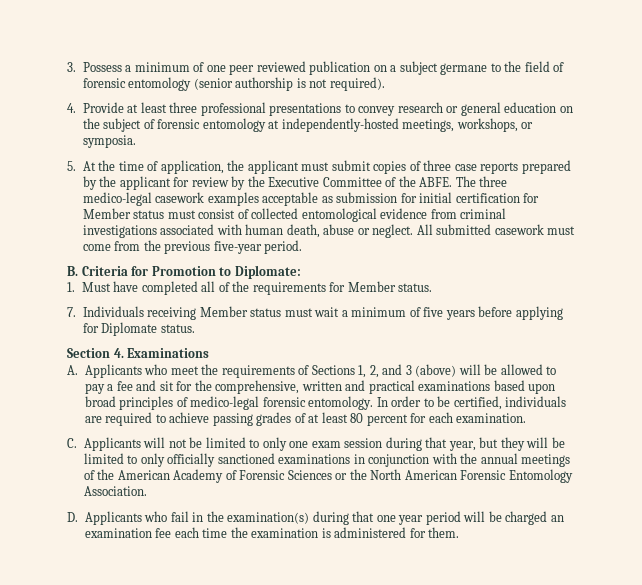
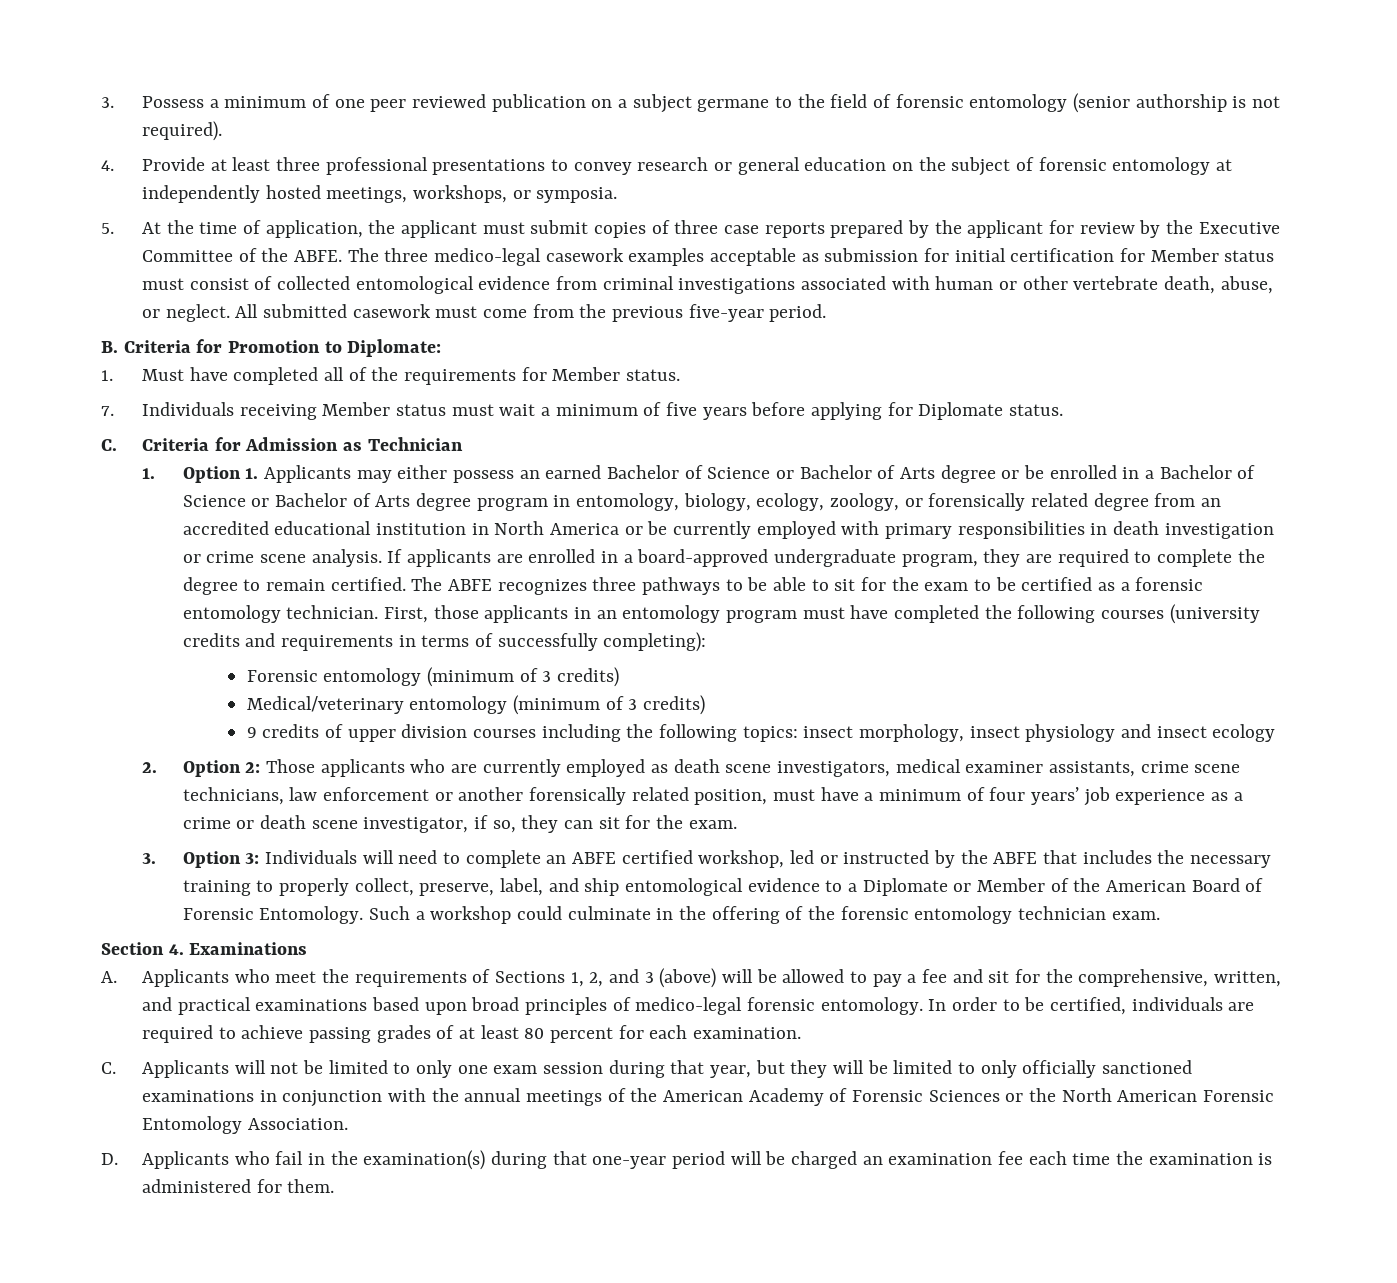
[281,118,399,132] independently-hosted -> [141,185,321,203] independently hosted
[286,224,355,238] death, abuse -> [998,276,1273,294] or other vertebrate death, abuse,
(195, 328) none -> [101,437,463,451] [141,465,1256,483] [182,493,1222,511] [182,521,1274,539] [182,549,1265,567] [182,577,1204,595] [182,604,1260,624] [182,632,707,652] [246,667,619,687] [246,695,705,715] [246,724,1276,742] [141,759,1241,777] [182,787,1243,806] [182,815,737,833] [141,850,1272,868] [182,878,1264,896] [182,906,1160,924] // C. Criteria for Admission as Technician // 1. Option 1. Applicants may either possess an earned Bachelor of Science or Bachelor of Arts degree or be enrolled in a Bachelor of Science or Bachelor of Arts degree program in entomology, biology, ecology, zoology, or forensically related degree from an accredited educational institution in North America or be currently employed with primary responsibilities in death investigation or crime scene analysis. If applicants are enrolled in a board-approved undergraduate program, they are required to complete the degree to remain certified. The ABFE recognizes three pathways to be able to sit for the exam to be certified as a forensic entomology technician. First, those applicants in an entomology program must have completed the following courses (university credits and requirements in terms of successfully completing): // Forensic entomology (minimum of 3 credits) // Medical/veterinary entomology (minimum of 3 credits) // 9 credits of upper division courses including the following topics: insect morphology, insect physiology and insect ecology // 2. Option 2: Those applicants who are currently employed as death scene investigators, medical examiner assistants, crime scene technicians, law enforcement or another forensically related position, must have a minimum of four years’ job experience as a crime or death scene investigator, if so, they can sit for the exam. // 3. Option 3: Individuals will need to complete an ABFE certified workshop, led or instructed by the ABFE that includes the necessary training to properly collect, preserve, label, and ship entomological evidence to a Diplomate or Member of the American Board of Forensic Entomology. Such a workshop could culminate in the offering of the forensic entomology technician exam.
[301,381,342,391] written -> [1213,971,1281,987] written,
[376,515,424,525] one year -> [592,1156,667,1169] one-year

